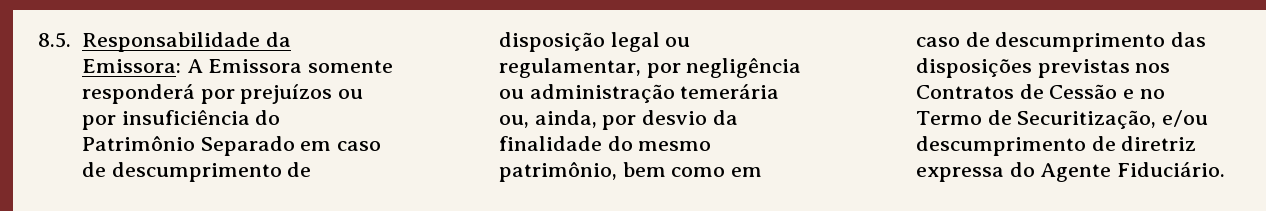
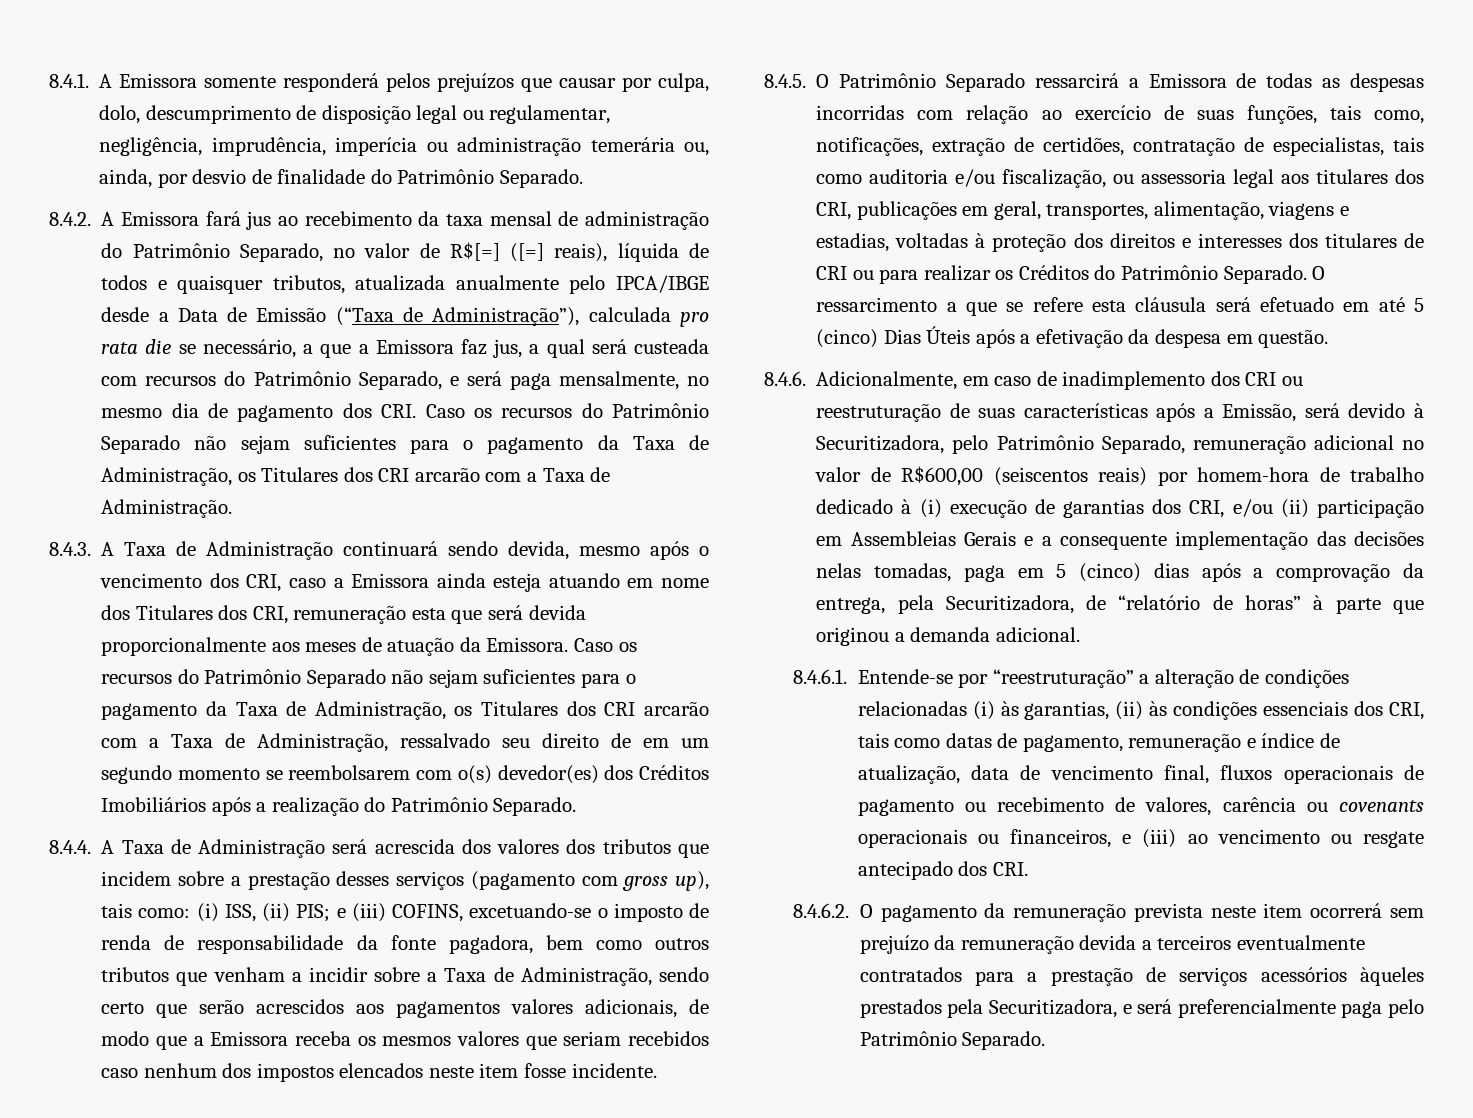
[38,32,291,52] [81,59,394,73] [81,84,364,104] [81,110,281,130] [81,136,382,156] [81,162,106,177] 8.5. Responsabilidade da Emissora: A Emissora somente responderá por prejuízos ou por insuficiência do Patrimônio Separado em caso de -> [49,73,709,92] [99,105,141,124] 8.4.1. A Emissora somente responderá pelos prejuízos que causar por culpa, dolo,
[646,58,802,78] por negligência -> [99,137,418,156] negligência, imprudência, imperícia
[712,110,738,125] da -> [251,169,272,184] de
[638,141,712,151] [498,162,763,182] [915,32,1207,52] [915,58,1171,78] [915,84,1165,99] [915,110,1209,129] [915,136,1197,156] [915,162,1226,182] mesmo patrimônio, bem como em caso de descumprimento das disposições previstas nos Contratos de Cessão e no Termo de Securitização, e/ou descumprimento de diretriz expressa do Agente Fiduciário. -> [397,169,583,188] [49,211,709,230] [101,242,709,262] [101,275,709,294] [101,307,709,327] [101,339,709,358] [101,371,709,390] [101,403,709,422] [101,435,710,454] [101,467,611,486] [101,499,233,518] [49,541,709,560] [100,573,709,592] [101,605,586,624] [101,637,637,656] [101,669,636,688] [101,701,710,720] [101,733,710,752] [101,765,709,784] [101,797,577,816] [49,839,709,858] [101,871,709,891] [101,903,709,922] [101,935,709,954] [101,967,709,986] [101,999,709,1018] [101,1031,709,1050] [101,1063,657,1082] [764,73,1424,92] [816,105,1424,124] [816,137,1424,156] [816,169,1424,188] [816,201,1349,220] [816,233,1424,252] [816,265,1326,284] [816,297,1424,316] [816,326,1329,348] [764,371,1303,390] [816,403,1424,422] [816,435,1424,454] [815,466,1424,486] [816,499,1424,518] [816,531,1424,550] [816,563,1424,582] [816,595,1424,614] [816,627,1080,646] [793,669,1349,688] [857,701,1424,720] [857,733,1341,752] [857,765,1424,784] [857,797,1424,816] [857,829,1424,848] [857,861,1028,880] [793,903,1424,922] [859,935,1365,954] [859,967,1424,986] [859,999,1424,1018] [859,1031,1046,1050] Patrimônio Separado. // 8.4.2. A Emissora fará jus ao recebimento da taxa mensal de administração do Patrimônio Separado, no valor de R$[=] ([=] reais), líquida de todos e quaisquer tributos, atualizada anualmente pelo IPCA/IBGE desde a Data de Emissão (“Taxa de Administração”), calculada pro rata die se necessário, a que a Emissora faz jus, a qual será custeada com recursos do Patrimônio Separado, e será paga mensalmente, no mesmo dia de pagamento dos CRI. Caso os recursos do Patrimônio Separado não sejam suficientes para o pagamento da Taxa de Administração, os Titulares dos CRI arcarão com a Taxa de Administração. // 8.4.3. A Taxa de Administração continuará sendo devida, mesmo após o vencimento dos CRI, caso a Emissora ainda esteja atuando em nome dos Titulares dos CRI, remuneração esta que será devida proporcionalmente aos meses de atuação da Emissora. Caso os recursos do Patrimônio Separado não sejam suficientes para o pagamento da Taxa de Administração, os Titulares dos CRI arcarão com a Taxa de Administração, ressalvado seu direito de em um segundo momento se reembolsarem com o(s) devedor(es) dos Créditos Imobiliários após a realização do Patrimônio Separado. // 8.4.4. A Taxa de Administração será acrescida dos valores dos tributos que incidem sobre a prestação desses serviços (pagamento com gross up), tais como: (i) ISS, (ii) PIS; e (iii) COFINS, excetuando-se o imposto de renda de responsabilidade da fonte pagadora, bem como outros tributos que venham a incidir sobre a Taxa de Administração, sendo certo que serão acrescidos aos pagamentos valores adicionais, de modo que a Emissora receba os mesmos valores que seriam recebidos caso nenhum dos impostos elencados neste item fosse incidente. // 8.4.5. O Patrimônio Separado ressarcirá a Emissora de todas as despesas incorridas com relação ao exercício de suas funções, tais como, notificações, extração de certidões, contratação de especialistas, tais como auditoria e/ou fiscalização, ou assessoria legal aos titulares dos CRI, publicações em geral, transportes, alimentação, viagens e estadias, voltadas à proteção dos direitos e interesses dos titulares de CRI ou para realizar os Créditos do Patrimônio Separado. O ressarcimento a que se refere esta cláusula será efetuado em até 5 (cinco) Dias Úteis após a efetivação da despesa em questão. // 8.4.6. Adicionalmente, em caso de inadimplemento dos CRI ou reestruturação de suas características após a Emissão, será devido à Securitizadora, pelo Patrimônio Separado, remuneração adicional no valor de R$600,00 (seiscentos reais) por homem-hora de trabalho dedicado à (i) execução de garantias dos CRI, e/ou (ii) participação em Assembleias Gerais e a consequente implementação das decisões nelas tomadas, paga em 5 (cinco) dias após a comprovação da entrega, pela Securitizadora, de “relatório de horas” à parte que originou a demanda adicional. // 8.4.6.1. Entende-se por “reestruturação” a alteração de condições relacionadas (i) às garantias, (ii) às condições essenciais dos CRI, tais como datas de pagamento, remuneração e índice de atualização, data de vencimento final, fluxos operacionais de pagamento ou recebimento de valores, carência ou covenants operacionais ou financeiros, e (iii) ao vencimento ou resgate antecipado dos CRI. // 8.4.6.2. O pagamento da remuneração prevista neste item ocorrerá sem prejuízo da remuneração devida a terceiros eventualmente contratados para a prestação de serviços acessórios àqueles prestados pela Securitizadora, e será preferencialmente paga pelo Patrimônio Separado.

